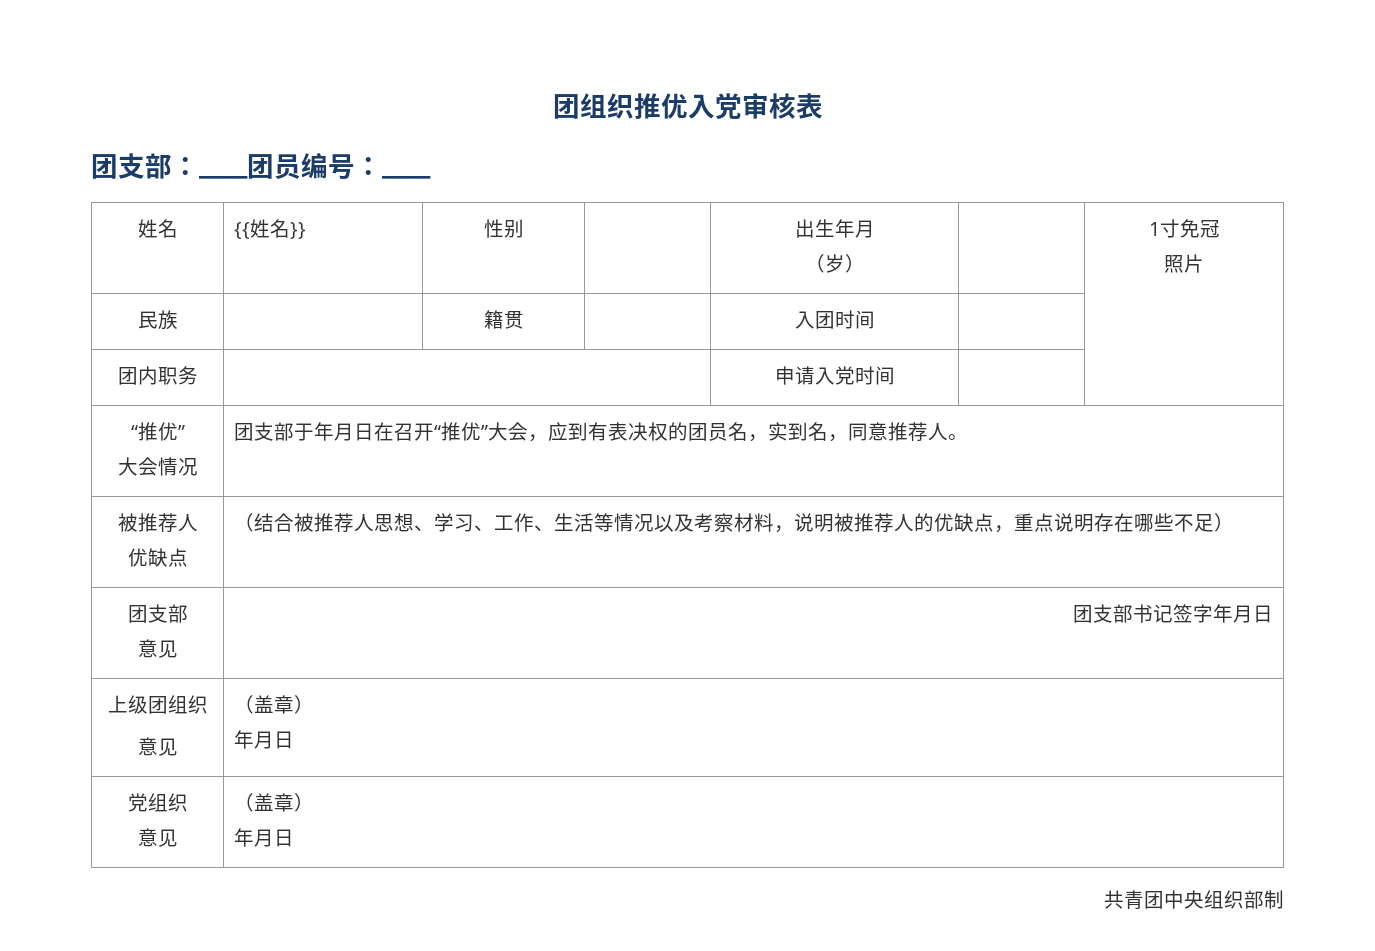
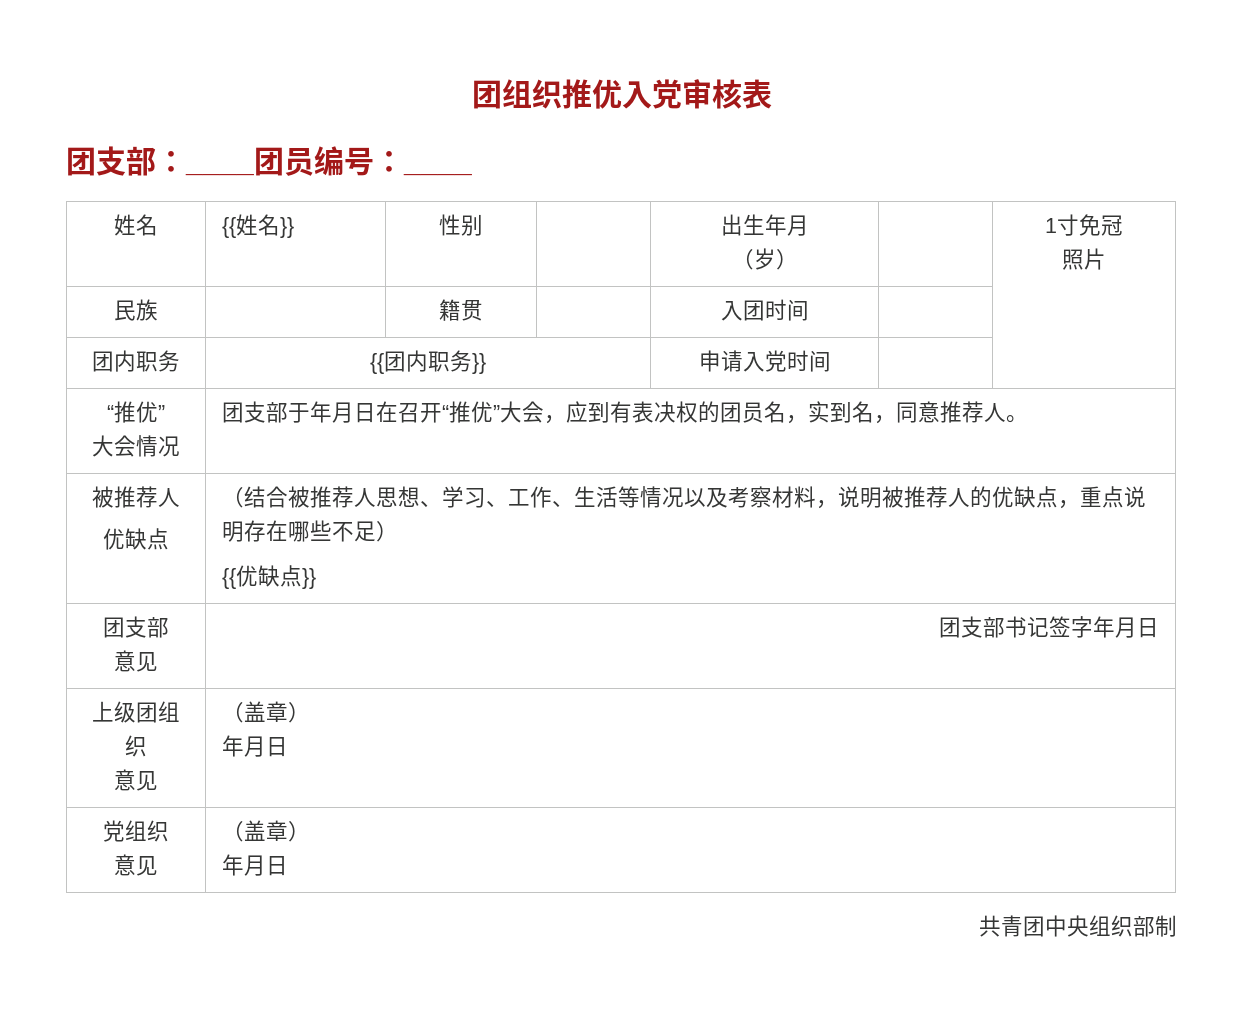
(198, 375) none -> [370,350,486,374] {{团内职务}}
(1235, 522) none -> [221,565,316,589] // {{优缺点}}

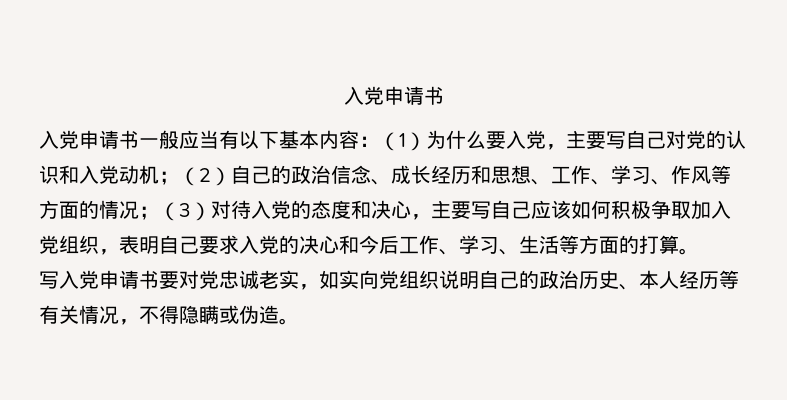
[471,79,772,109] [66,146,186,176] [185,146,404,176] [403,172,472,176] [114,214,158,236] [221,214,294,238] [439,214,483,236] [720,214,809,236] [731,248,798,270] [1045,214,1123,236] [1062,248,1106,270] [114,299,158,321] [439,299,483,321] [720,299,809,321] [92,350,180,372] [370,350,486,374] [698,350,831,372] [107,401,165,423] [92,435,180,457] [221,401,1028,424] [92,486,180,508] [103,528,169,550] [221,486,1146,509] [221,520,398,542] [221,565,316,589] [103,616,169,638] [114,650,158,672] [939,616,1160,638] [92,701,180,723] [125,735,147,757] [114,769,158,791] [221,701,310,723] [221,735,288,757] [103,820,169,842] [114,854,158,876] [221,820,310,842] [221,854,288,876] [979,915,1177,937] 团组织推优入党审核表 // 团支部：____团员编号：____ // 姓名 | {{姓名}} | 性别 | | 出生年月 // （岁） | | 1寸免冠 // 照片 // 民族 | | 籍贯 | | 入团时间 | | // 团内职务 | {{团内职务}} | 申请入党时间 | | // “推优” // 大会情况 | 团支部于年月日在召开“推优”大会，应到有表决权的团员名，实到名，同意推荐人。 // 被推荐人 // 优缺点 | （结合被推荐人思想、学习、工作、生活等情况以及考察材料，说明被推荐人的优缺点，重点说明存在哪些不足） // {{优缺点}} // 团支部 // 意见 | 团支部书记签字年月日 // 上级团组织 // 意见 | （盖章） // 年月日 // 党组织 // 意见 | （盖章） // 年月日 // 共青团中央组织部制 -> [343,86,444,105] [39,130,746,151] [39,165,731,186] [39,200,731,221] [39,235,699,255] [39,270,739,290] [39,305,299,325] 入党申请书 // 入党申请书一般应当有以下基本内容：（1）为什么要入党，主要写自己对党的认识和入党动机；（2）自己的政治信念、成长经历和思想、工作、学习、作风等方面的情况；（3）对待入党的态度和决心，主要写自己应该如何积极争取加入党组织，表明自己要求入党的决心和今后工作、学习、生活等方面的打算。 // 写入党申请书要对党忠诚老实，如实向党组织说明自己的政治历史、本人经历等有关情况，不得隐瞒或伪造。

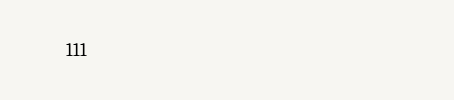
[343,86,444,105] [39,130,746,151] [39,165,731,186] [39,200,731,221] [39,235,699,255] [39,270,739,290] [39,305,299,325] 入党申请书 // 入党申请书一般应当有以下基本内容：（1）为什么要入党，主要写自己对党的认识和入党动机；（2）自己的政治信念、成长经历和思想、工作、学习、作风等方面的情况；（3）对待入党的态度和决心，主要写自己应该如何积极争取加入党组织，表明自己要求入党的决心和今后工作、学习、生活等方面的打算。 // 写入党申请书要对党忠诚老实，如实向党组织说明自己的政治历史、本人经历等有关情况，不得隐瞒或伪造。 -> [66,43,87,56] 111

